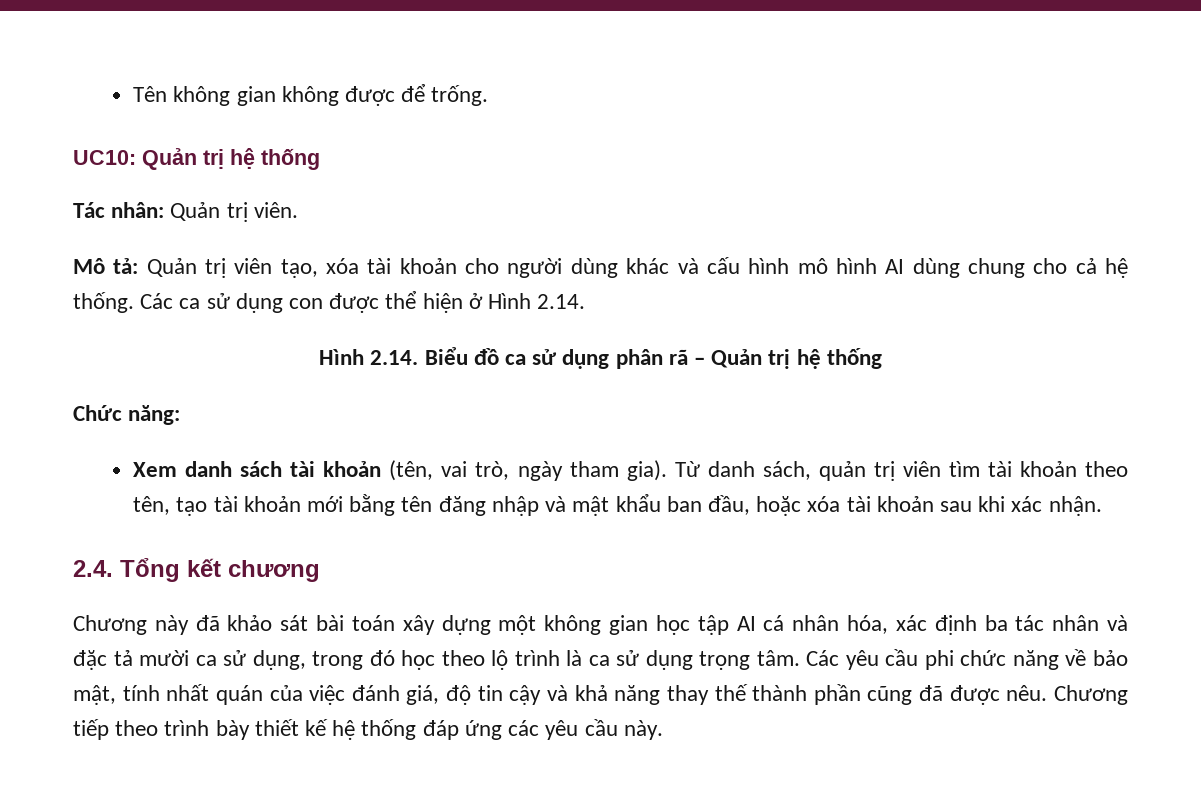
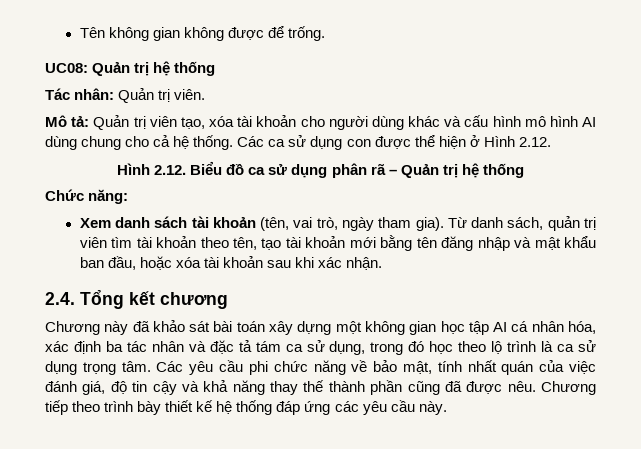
[73,150,136,165] UC10: -> [45,63,88,73] UC08:
[537,294,586,309] [319,349,419,365] 2.14. // Hình 2.14. -> [518,137,551,147] [117,163,187,175] 2.12. // Hình 2.12.
[139,650,190,666] mười -> [255,341,281,352] tám

